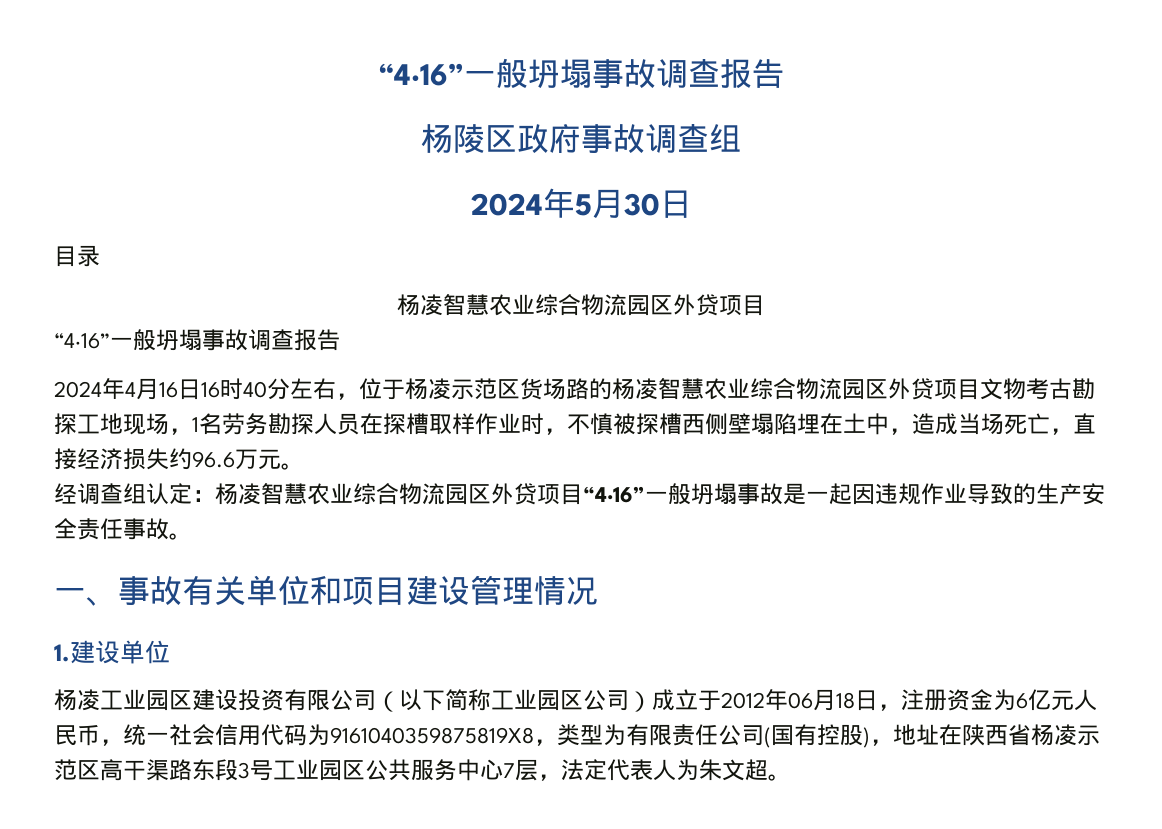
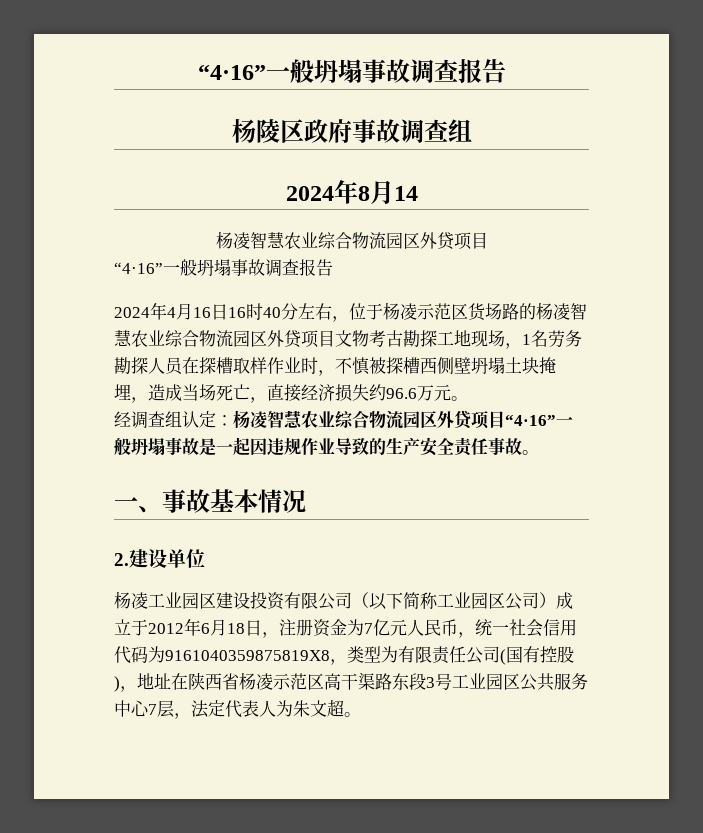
[574,189,692,218] [54,245,100,267] 5月30日 // 目录 -> [357,180,418,205] 8月14
[751,413,889,435] 塌陷埋在土中 -> [471,357,556,374] [114,384,131,400] 坍塌土块掩埋
[182,575,534,606] 有关单位和项目建设管理 -> [210,489,258,513] 基本
[54,644,70,662] 1. -> [114,553,129,566] 2.
[788,692,813,709] 06 -> [201,623,210,634] 6
[1016,693,1028,709] 6 -> [364,623,373,634] 7

